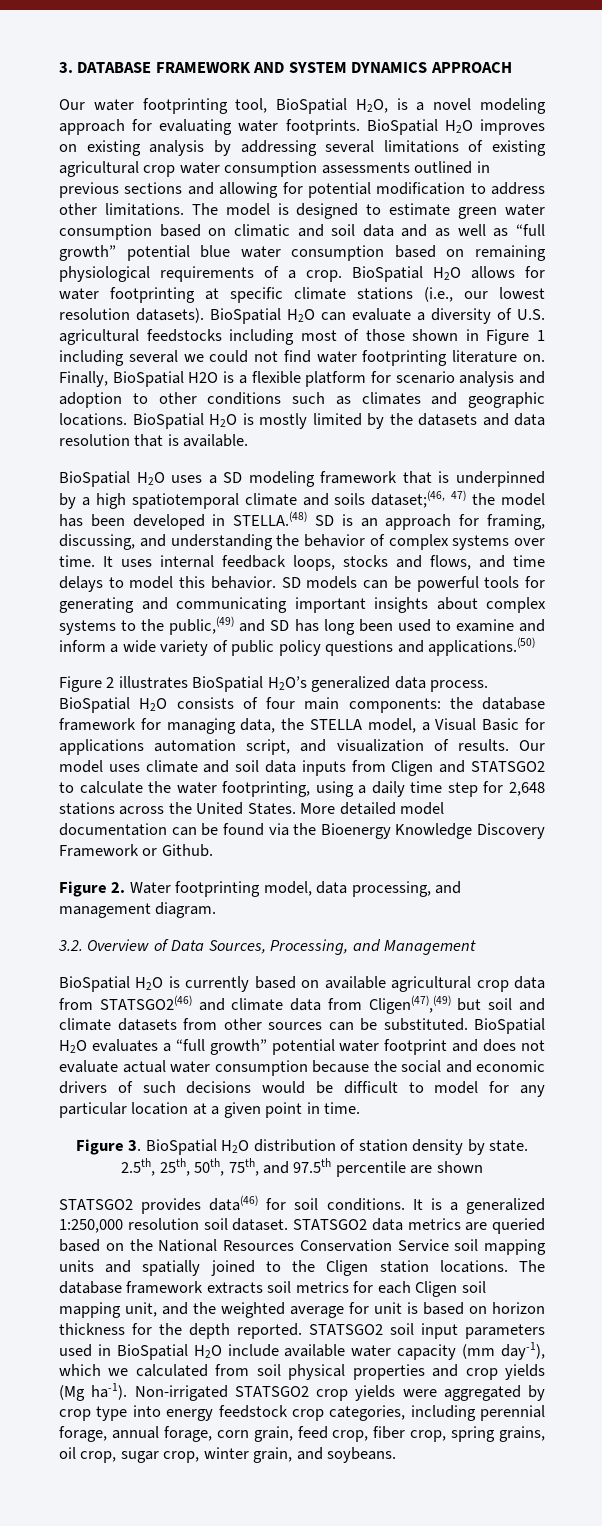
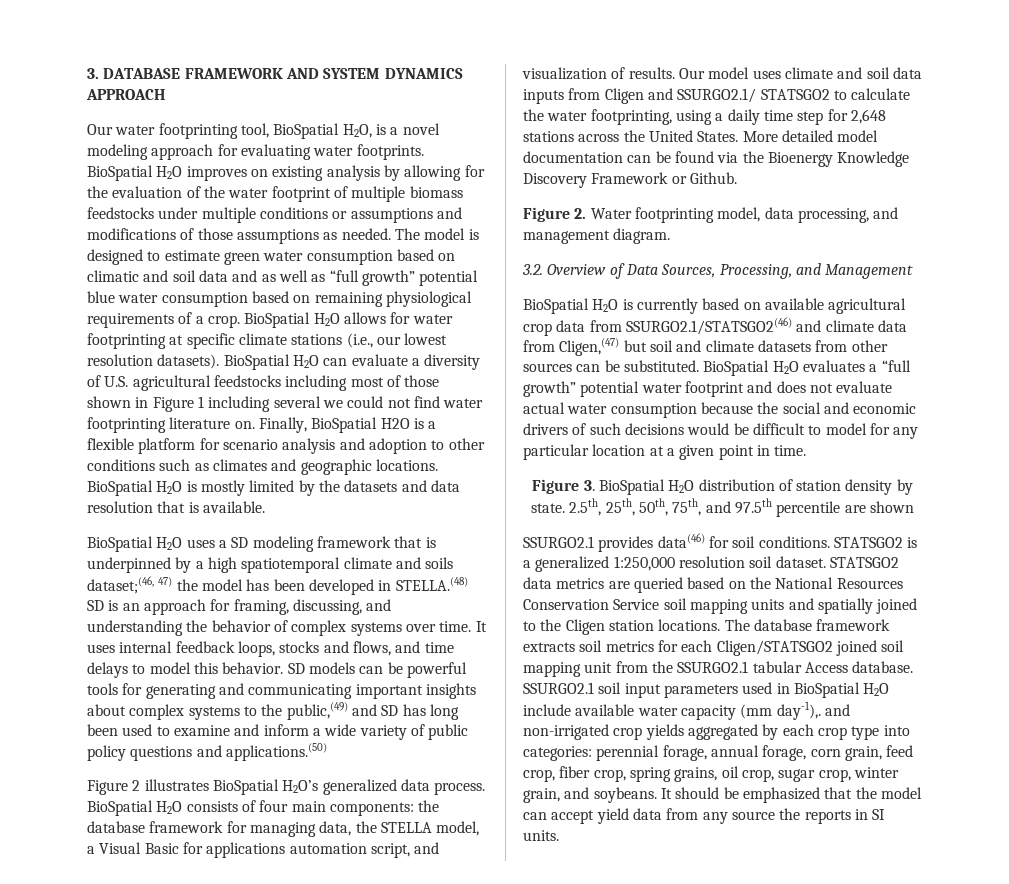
[240,140,546,156] [59,161,490,177] [59,182,545,198] [59,203,184,216] addressing several limitations of existing agricultural crop water consumption assessments outlined in previous sections and allowing for potential modification to address other limitations. -> [404,165,485,181] [87,186,463,202] [87,207,462,223] [87,228,391,244] allowing for the evaluation of the water footprint of multiple biomass feedstocks under multiple conditions or assumptions and modifications of those assumptions as needed.
(466, 766) none -> [677,88,757,103] SSURGO2.1/
[99,995,192,1010] STATSGO2(46) -> [625,317,792,335] SSURGO2.1/STATSGO2(46)
[368,995,451,1014] Cligen(47),(49) -> [559,338,620,356] Cligen,(47)
[59,1199,133,1210] STATSGO2 -> [523,536,594,548] SSURGO2.1
[412,1199,423,1210] It -> [833,537,903,548] STATSGO2
[415,1281,486,1297] [59,1302,545,1318] [59,1323,383,1339] Cligen soil mapping unit, and the weighted average for unit is based on horizon thickness for the depth reported. STATSGO2 -> [716,640,905,656] [523,661,914,677] [523,682,594,694] Cligen/STATSGO2 joined soil mapping unit from the SSURGO2.1 tabular Access database. SSURGO2.1
[501,1342,546,1360] [59,1364,546,1380] [59,1383,437,1401] day-1), which we calculated from soil physical properties and crop yields (Mg ha-1). Non-irrigated STATSGO2 crop yields were -> [776,701,850,720] [523,724,684,740] day-1),. and non-irrigated crop yields
(545, 1393) none -> [782,724,814,736] each
[166,1405,476,1421] energy feedstock crop categories, including -> [523,746,592,761] categories:
(397, 1455) none -> [660,787,922,803] [523,808,886,824] [523,830,559,841] It should be emphasized that the model can accept yield data from any source the reports in SI units.

